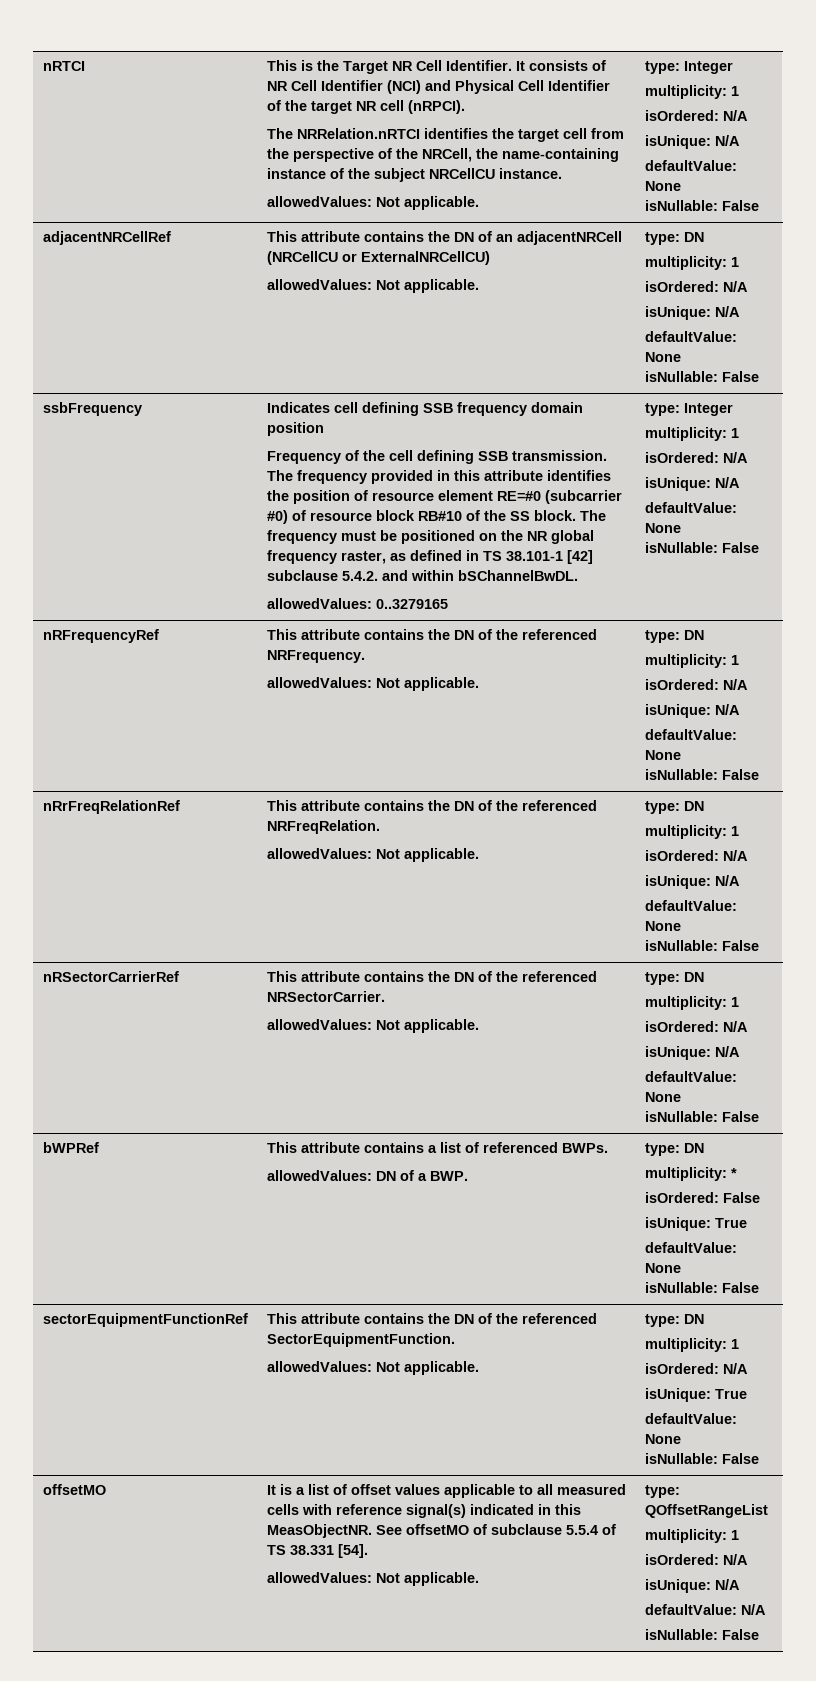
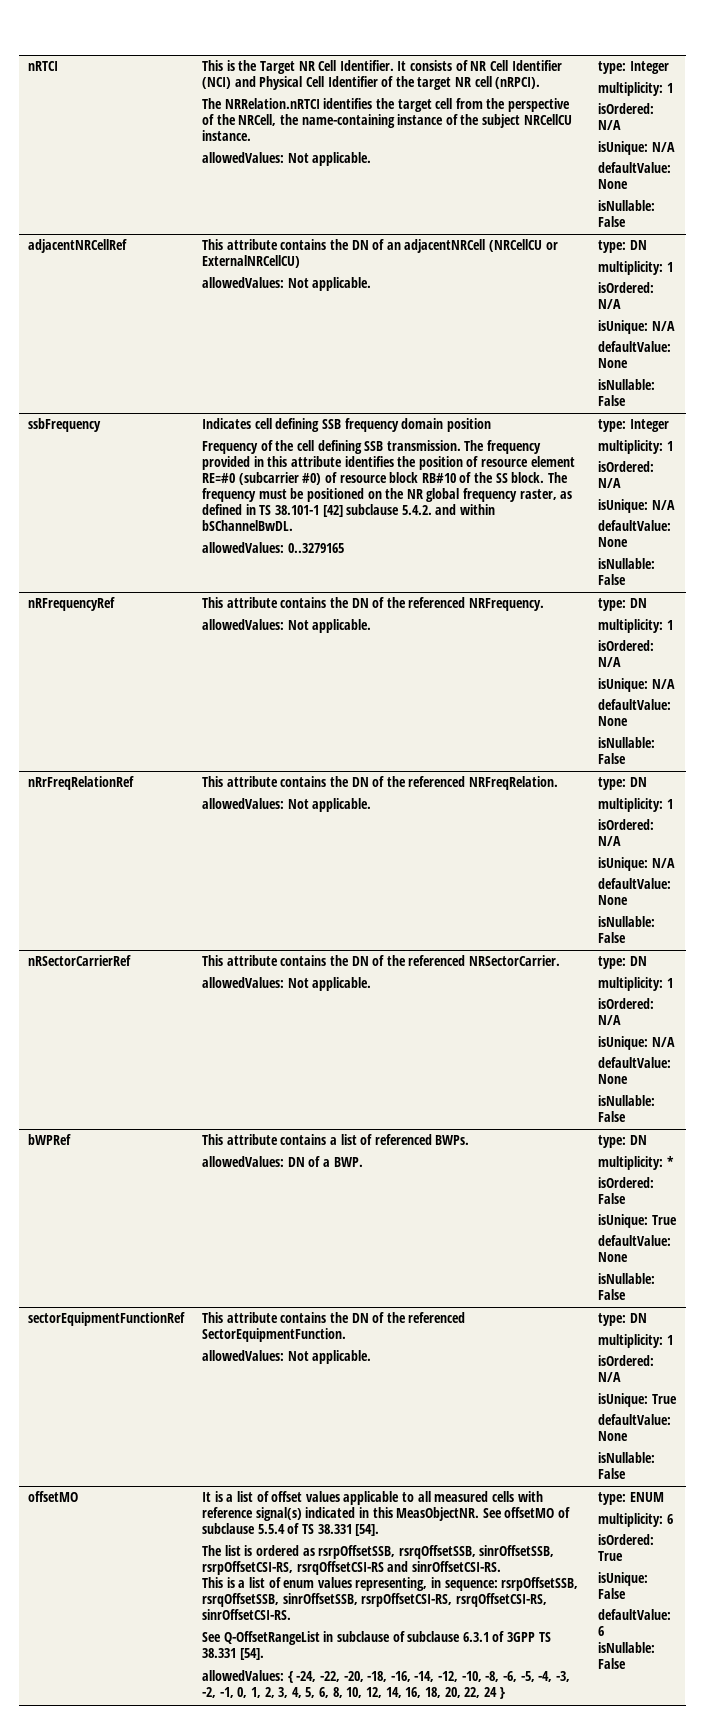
[266,1572,479,1586] [644,1485,680,1498] [644,1504,768,1518] [644,1529,739,1543] [644,1554,748,1565] [644,1579,740,1593] [644,1604,766,1615] allowedValues: Not applicable. | type: QOffsetRangeList // multiplicity: 1 // isOrdered: N/A // isUnique: N/A // defaultValue: N/A -> [201,1545,555,1559] [201,1561,501,1575] [201,1577,579,1591] [201,1593,547,1607] [201,1609,291,1620] [201,1631,551,1645] [201,1648,264,1660] [201,1670,571,1683] [201,1687,505,1699] [597,1492,664,1505] [597,1513,673,1527] [597,1534,654,1545] [597,1551,623,1561] [597,1572,648,1586] [597,1588,626,1599] [597,1609,671,1620] [597,1626,604,1636] The list is ordered as rsrpOffsetSSB, rsrqOffsetSSB, sinrOffsetSSB, rsrpOffsetCSI-RS, rsrqOffsetCSI-RS and sinrOffsetCSI-RS. // This is a list of enum values representing, in sequence: rsrpOffsetSSB, rsrqOffsetSSB, sinrOffsetSSB, rsrpOffsetCSI-RS, rsrqOffsetCSI-RS, sinrOffsetCSI-RS. // See Q-OffsetRangeList in subclause of subclause 6.3.1 of 3GPP TS 38.331 [54]. // allowedValues: { -24, -22, -20, -18, -16, -14, -12, -10, -8, -6, -5, -4, -3, -2, -1, 0, 1, 2, 3, 4, 5, 6, 8, 10, 12, 14, 16, 18, 20, 22, 24 } | type: ENUM // multiplicity: 6 // isOrdered: True // isUnique: False // defaultValue: 6

